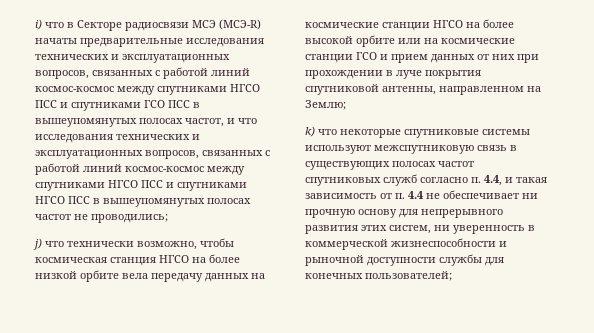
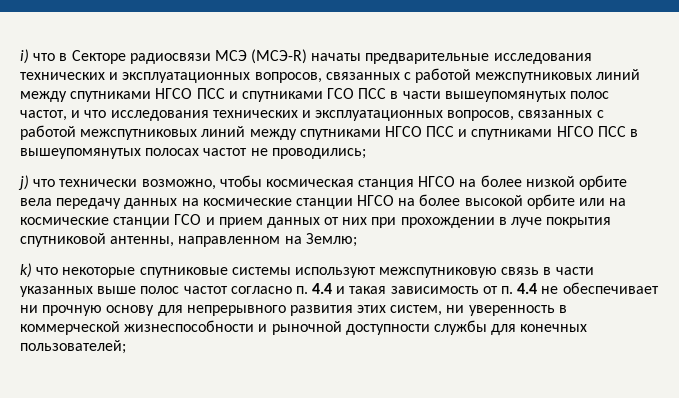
[211,68,250,76] [35,86,114,92] линий космос-космос -> [475,69,641,83] межспутниковых линий
[35,118,183,127] вышеупомянутых полосах -> [402,91,610,102] части вышеупомянутых полос
[83,164,204,172] линий космос-космос -> [80,126,246,140] межспутниковых линий
[305,161,474,170] [305,174,417,186] существующих полосах частот спутниковых служб -> [555,267,594,275] [20,286,228,297] части указанных выше полос частот
[484,175,502,186] 4.4, -> [312,283,333,294] 4.4

